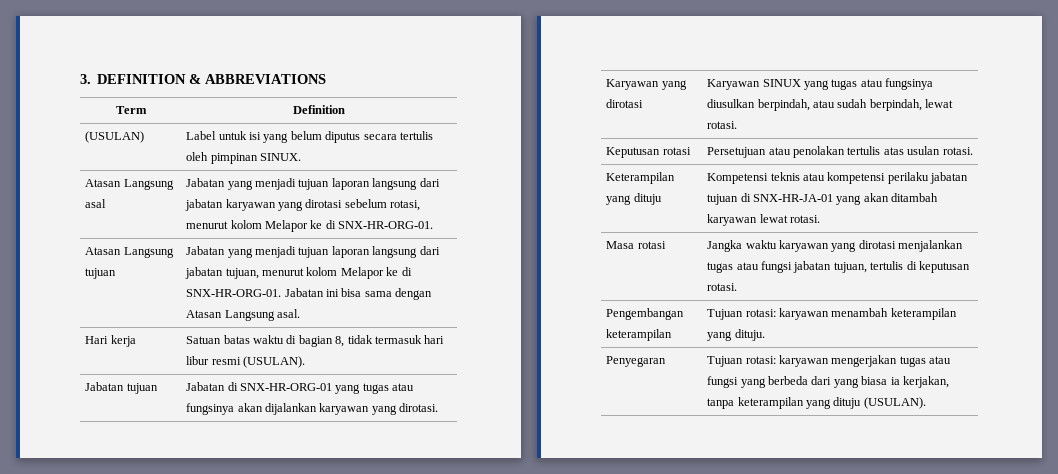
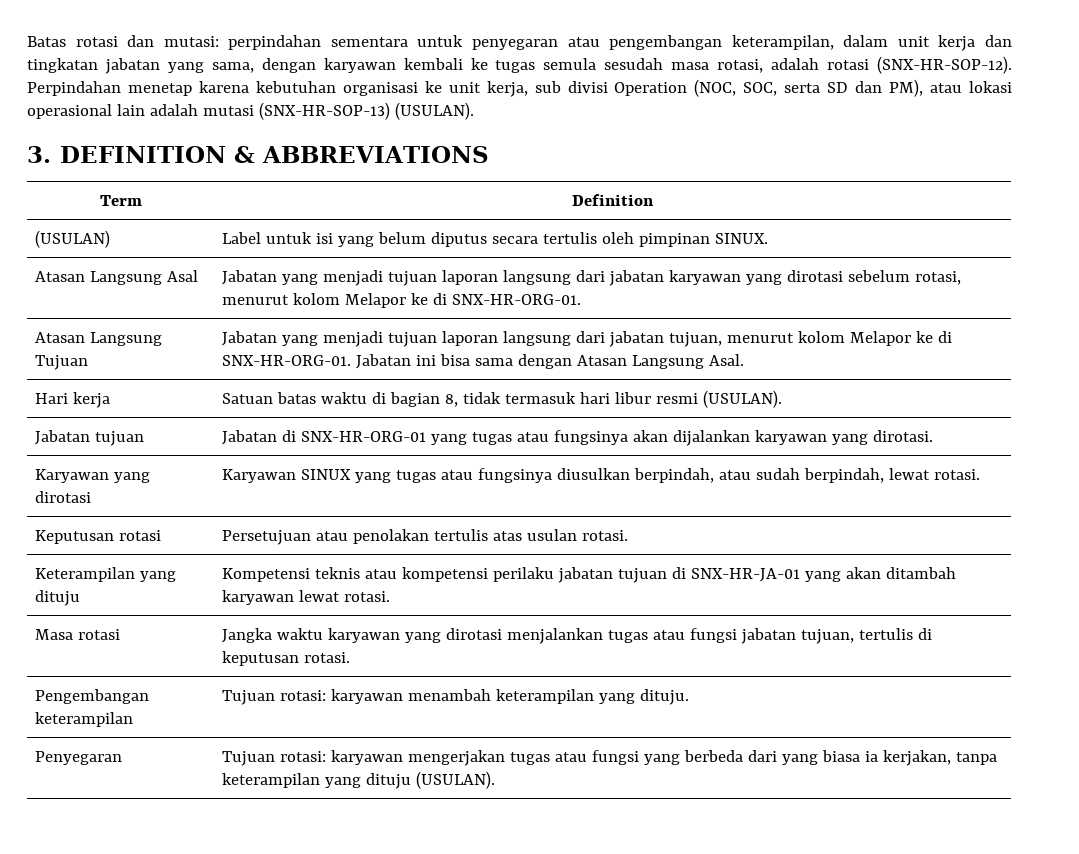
(80, 79) none -> [27,35,1012,51] [27,56,1013,74] [27,79,1013,97] [27,102,474,120] Batas rotasi dan mutasi: perpindahan sementara untuk penyegaran atau pengembangan keterampilan, dalam unit kerja dan tingkatan jabatan yang sama, dengan karyawan kembali ke tugas semula sesudah masa rotasi, adalah rotasi (SNX-HR-SOP-12). Perpindahan menetap karena kebutuhan organisasi ke unit kerja, sub divisi Operation (NOC, SOC, serta SD dan PM), atau lokasi operasional lain adalah mutasi (SNX-HR-SOP-13) (USULAN). //
[85,199,107,208] asal -> [167,270,199,282] Asal
[85,268,117,279] tujuan -> [35,355,89,370] Tujuan
[276,309,300,318] asal. -> [709,354,745,366] Asal.

